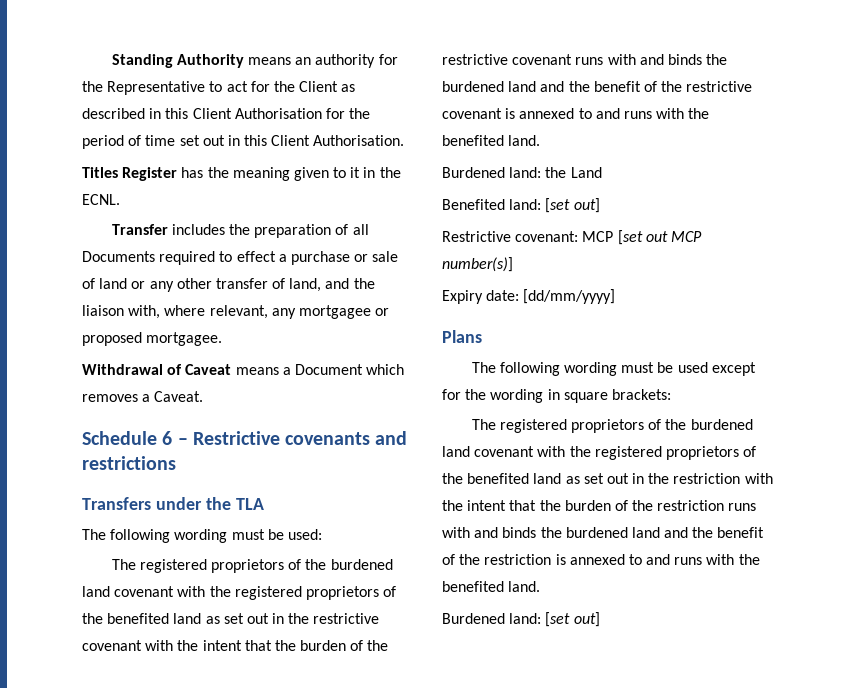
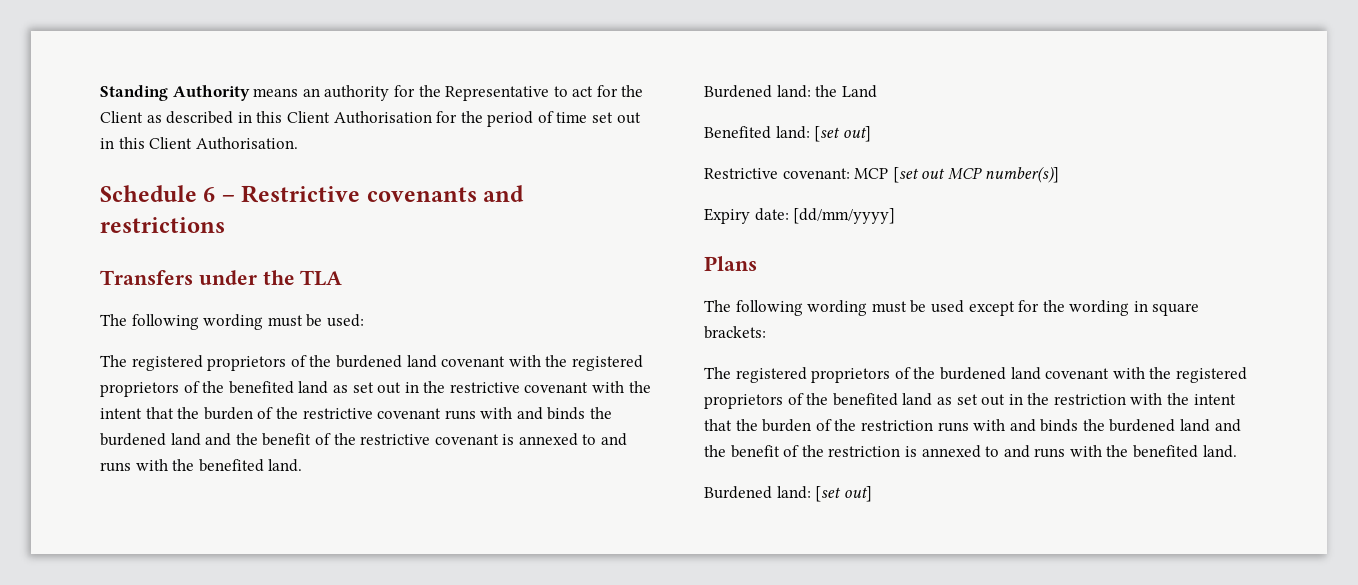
[82,167,401,181] [82,194,120,205] [111,224,369,238] [82,251,399,265] [82,278,375,292] [82,305,390,319] [82,332,223,346] [82,364,405,375] [82,391,204,402] // Titles Register has the meaning given to it in the ECNL. // Transfer includes the preparation of all Documents required to effect a purchase or sale of land or any other transfer of land, and the liaison with, where relevant, any mortgagee or proposed mortgagee. // Withdrawal of Caveat means a Document which removes a Caveat. -> (298, 143) none

